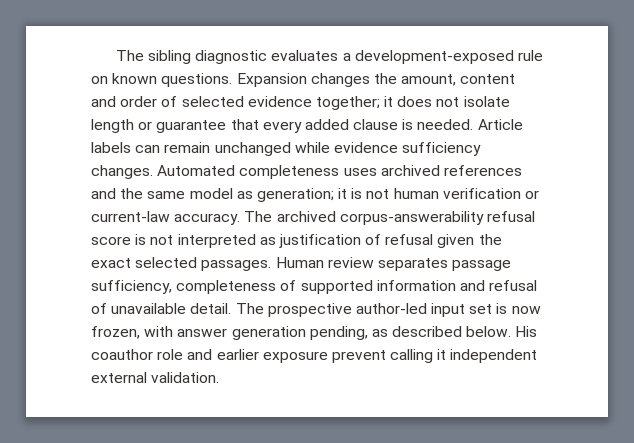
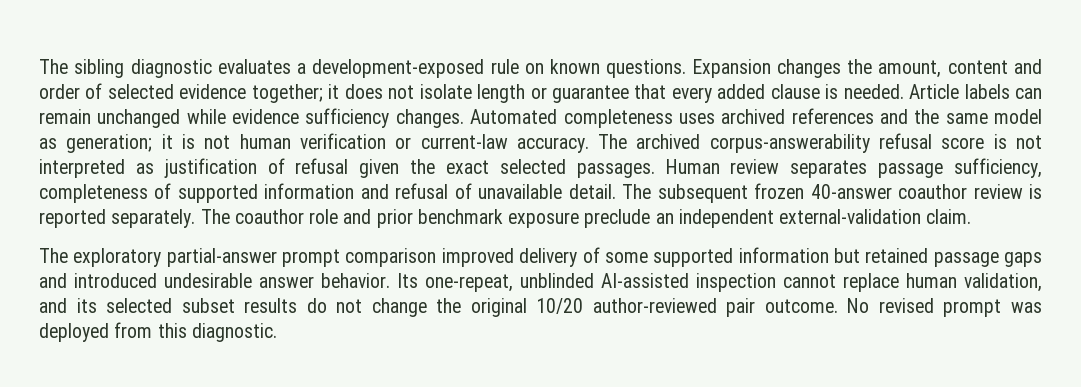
[267,303,541,317] [91,326,538,340] [91,349,538,363] [91,372,220,383] prospective author-led input set is now frozen, with answer generation pending, as described below. His coauthor role and earlier exposure prevent calling it independent external validation. -> [657,183,1042,203] [39,209,972,228] [39,247,1043,267] [39,273,1042,292] [39,298,1042,317] [39,322,277,342] subsequent frozen 40-answer coauthor review is reported separately. The coauthor role and prior benchmark exposure preclude an independent external-validation claim. // The exploratory partial-answer prompt comparison improved delivery of some supported information but retained passage gaps and introduced undesirable answer behavior. Its one-repeat, unblinded AI-assisted inspection cannot replace human validation, and its selected subset results do not change the original 10/20 author-reviewed pair outcome. No revised prompt was deployed from this diagnostic.

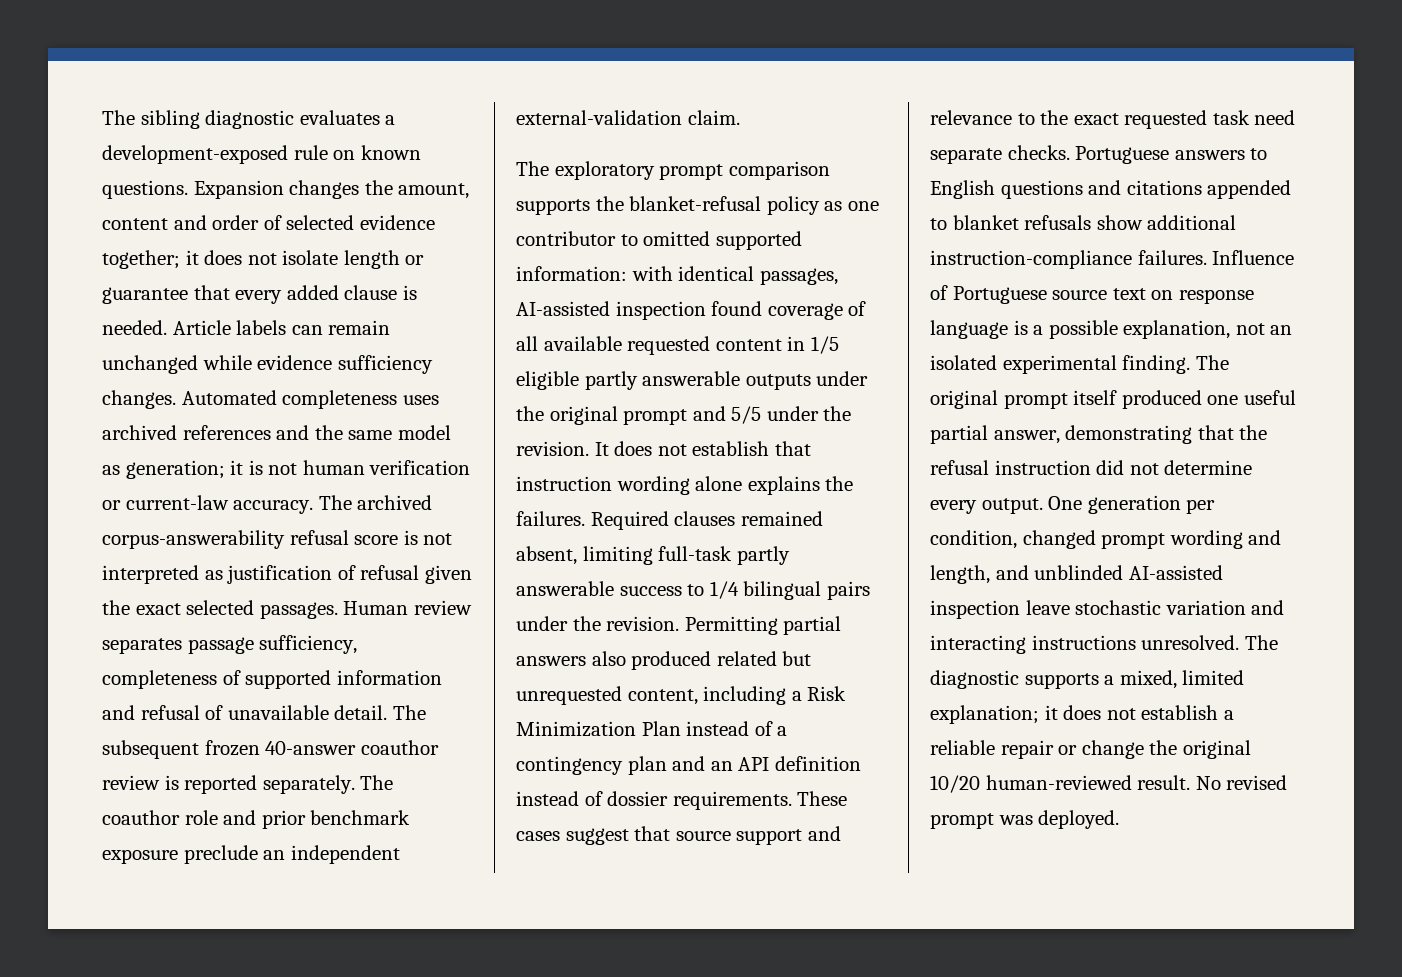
[166,248,277,267] partial-answer -> (655, 170) none
[441,247,1043,267] [39,273,1042,292] [39,298,363,313] improved delivery of some supported information but retained passage gaps and introduced undesirable answer behavior. Its one-repeat, unblinded AI-assisted inspection cannot replace human validation, and its selected subset results do not -> [516,196,879,215] [516,231,802,250] [516,266,838,285] [516,301,867,320] [516,336,839,355] [516,371,869,390] [516,406,852,425] [516,441,811,456] [516,476,854,495] [516,511,823,530] [516,546,790,565] [516,581,870,600] [516,616,842,635] [516,651,812,670] [516,686,847,705] [516,721,788,737] [516,756,861,775] [516,791,848,810] [516,826,841,845] [930,110,1296,129] [930,145,1268,164] [930,180,1292,199] [930,215,1237,230] [930,250,1295,269] [930,285,1254,304] [930,320,1293,339] [930,355,1229,374] [930,390,1296,409] [930,425,1268,444] [930,460,1253,475] [930,495,1216,514] [930,530,1282,549] [930,565,1223,584] [930,600,1285,619] [930,635,1278,654] [930,670,1245,689] [930,705,1234,724] [930,740,1078,759] supports the blanket-refusal policy as one contributor to omitted supported information: with identical passages, AI-assisted inspection found coverage of all available requested content in 1/5 eligible partly answerable outputs under the original prompt and 5/5 under the revision. It does not establish that instruction wording alone explains the failures. Required clauses remained absent, limiting full-task partly answerable success to 1/4 bilingual pairs under the revision. Permitting partial answers also produced related but unrequested content, including a Risk Minimization Plan instead of a contingency plan and an API definition instead of dossier requirements. These cases suggest that source support and relevance to the exact requested task need separate checks. Portuguese answers to English questions and citations appended to blanket refusals show additional instruction-compliance failures. Influence of Portuguese source text on response language is a possible explanation, not an isolated experimental finding. The original prompt itself produced one useful partial answer, demonstrating that the refusal instruction did not determine every output. One generation per condition, changed prompt wording and length, and unblinded AI-assisted inspection leave stochastic variation and interacting instructions unresolved. The diagnostic supports a mixed, limited explanation; it does not establish a reliable repair or
[592,298,838,317] author-reviewed pair outcome. -> [985,775,1191,790] human-reviewed result.
[39,322,277,342] deployed from this diagnostic. -> [1038,810,1120,829] deployed.

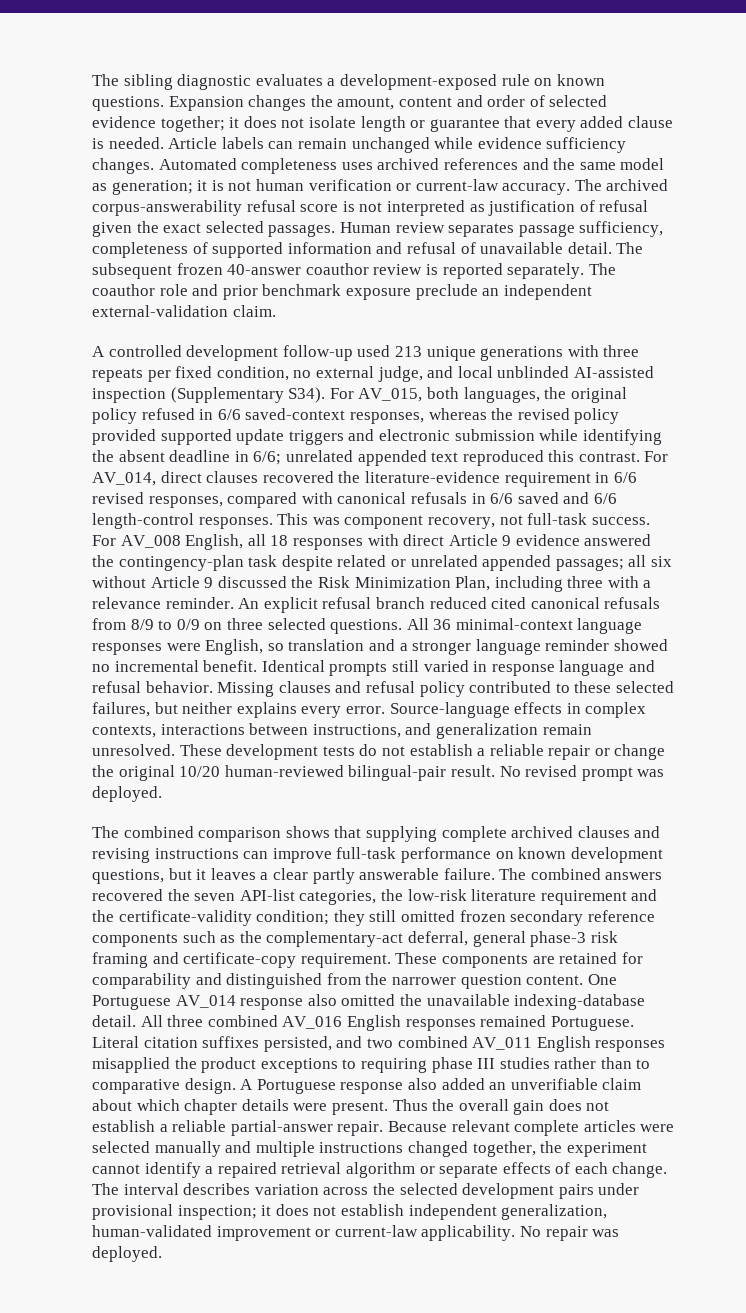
[516,161,830,180] [516,196,879,215] [516,231,802,250] [516,266,838,285] [516,301,867,320] [516,336,839,355] [516,371,869,390] [516,406,852,425] [516,441,811,456] [516,476,854,495] [516,511,823,530] [516,546,790,565] [516,581,870,600] [516,616,842,635] [516,651,812,670] [516,686,847,705] [516,721,788,737] [516,756,861,775] [516,791,848,810] [516,826,841,845] [930,110,1296,129] [930,145,1268,164] [930,180,1292,199] [930,215,1237,230] [930,250,1295,269] [930,285,1254,304] [930,320,1293,339] [930,355,1229,374] [930,390,1296,409] [930,425,1268,444] [930,460,1253,475] [930,495,1216,514] [930,530,1282,549] [930,565,1223,584] [930,600,1285,619] [930,635,1278,654] [930,670,1245,689] [930,705,1102,724] The exploratory prompt comparison supports the blanket-refusal policy as one contributor to omitted supported information: with identical passages, AI-assisted inspection found coverage of all available requested content in 1/5 eligible partly answerable outputs under the original prompt and 5/5 under the revision. It does not establish that instruction wording alone explains the failures. Required clauses remained absent, limiting full-task partly answerable success to 1/4 bilingual pairs under the revision. Permitting partial answers also produced related but unrequested content, including a Risk Minimization Plan instead of a contingency plan and an API definition instead of dossier requirements. These cases suggest that source support and relevance to the exact requested task need separate checks. Portuguese answers to English questions and citations appended to blanket refusals show additional instruction-compliance failures. Influence of Portuguese source text on response language is a possible explanation, not an isolated experimental finding. The original prompt itself produced one useful partial answer, demonstrating that the refusal instruction did not determine every output. One generation per condition, changed prompt wording and length, and unblinded AI-assisted inspection leave stochastic variation and interacting instructions unresolved. The diagnostic supports a mixed, limited explanation; it does -> [92,345,640,361] [92,366,654,382] [92,387,627,403] [92,408,620,424] [92,429,662,445] [92,450,669,466] [92,471,637,487] [92,492,617,508] [92,513,650,529] [92,534,652,550] [92,555,672,571] [92,576,652,592] [92,597,661,613] [92,618,643,634] [92,639,668,655] [92,660,655,676] [92,681,674,697] [92,702,647,718] [92,723,592,739] [92,744,378,760] A controlled development follow-up used 213 unique generations with three repeats per fixed condition, no external judge, and local unblinded AI-assisted inspection (Supplementary S34). For AV_015, both languages, the original policy refused in 6/6 saved-context responses, whereas the revised policy provided supported update triggers and electronic submission while identifying the absent deadline in 6/6; unrelated appended text reproduced this contrast. For AV_014, direct clauses recovered the literature-evidence requirement in 6/6 revised responses, compared with canonical refusals in 6/6 saved and 6/6 length-control responses. This was component recovery, not full-task success. For AV_008 English, all 18 responses with direct Article 9 evidence answered the contingency-plan task despite related or unrelated appended passages; all six without Article 9 discussed the Risk Minimization Plan, including three with a relevance reminder. An explicit refusal branch reduced cited canonical refusals from 8/9 to 0/9 on three selected questions. All 36 minimal-context language responses were English, so translation and a stronger language reminder showed no incremental benefit. Identical prompts still varied in response language and refusal behavior. Missing clauses and refusal policy contributed to these selected failures, but neither explains every error. Source-language effects in complex contexts, interactions between instructions, and generalization remain unresolved. These development tests do
(1132, 782) none -> [348,765,447,781] bilingual-pair
(1120, 819) none -> [92,826,661,842] [92,847,663,863] [92,868,663,884] [92,889,658,905] [92,910,655,926] [92,931,618,947] [92,952,643,968] [92,973,617,989] [92,994,646,1010] [92,1015,634,1031] [92,1036,666,1052] [92,1057,651,1073] [92,1078,642,1094] [92,1099,610,1115] [92,1120,675,1136] [92,1141,647,1157] [92,1162,668,1178] [92,1183,640,1199] [92,1204,608,1220] [92,1225,620,1241] [92,1246,162,1262] // The combined comparison shows that supplying complete archived clauses and revising instructions can improve full-task performance on known development questions, but it leaves a clear partly answerable failure. The combined answers recovered the seven API-list categories, the low-risk literature requirement and the certificate-validity condition; they still omitted frozen secondary reference components such as the complementary-act deferral, general phase-3 risk framing and certificate-copy requirement. These components are retained for comparability and distinguished from the narrower question content. One Portuguese AV_014 response also omitted the unavailable indexing-database detail. All three combined AV_016 English responses remained Portuguese. Literal citation suffixes persisted, and two combined AV_011 English responses misapplied the product exceptions to requiring phase III studies rather than to comparative design. A Portuguese response also added an unverifiable claim about which chapter details were present. Thus the overall gain does not establish a reliable partial-answer repair. Because relevant complete articles were selected manually and multiple instructions changed together, the experiment cannot identify a repaired retrieval algorithm or separate effects of each change. The interval describes variation across the selected development pairs under provisional inspection; it does not establish independent generalization, human-validated improvement or current-law applicability. No repair was deployed.

